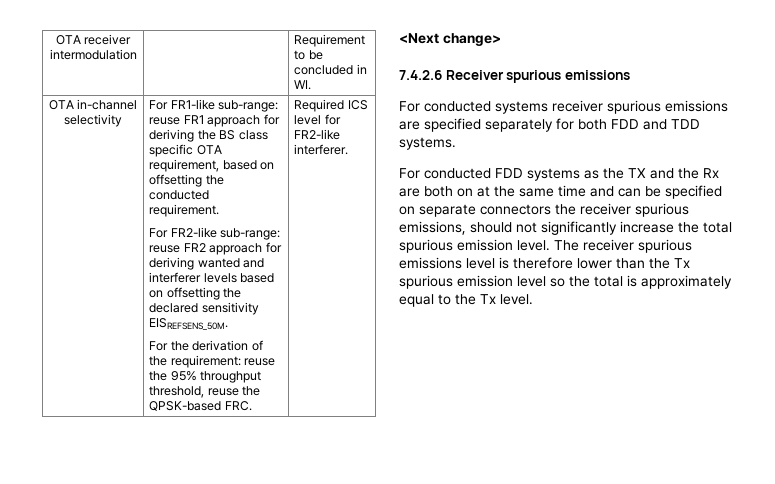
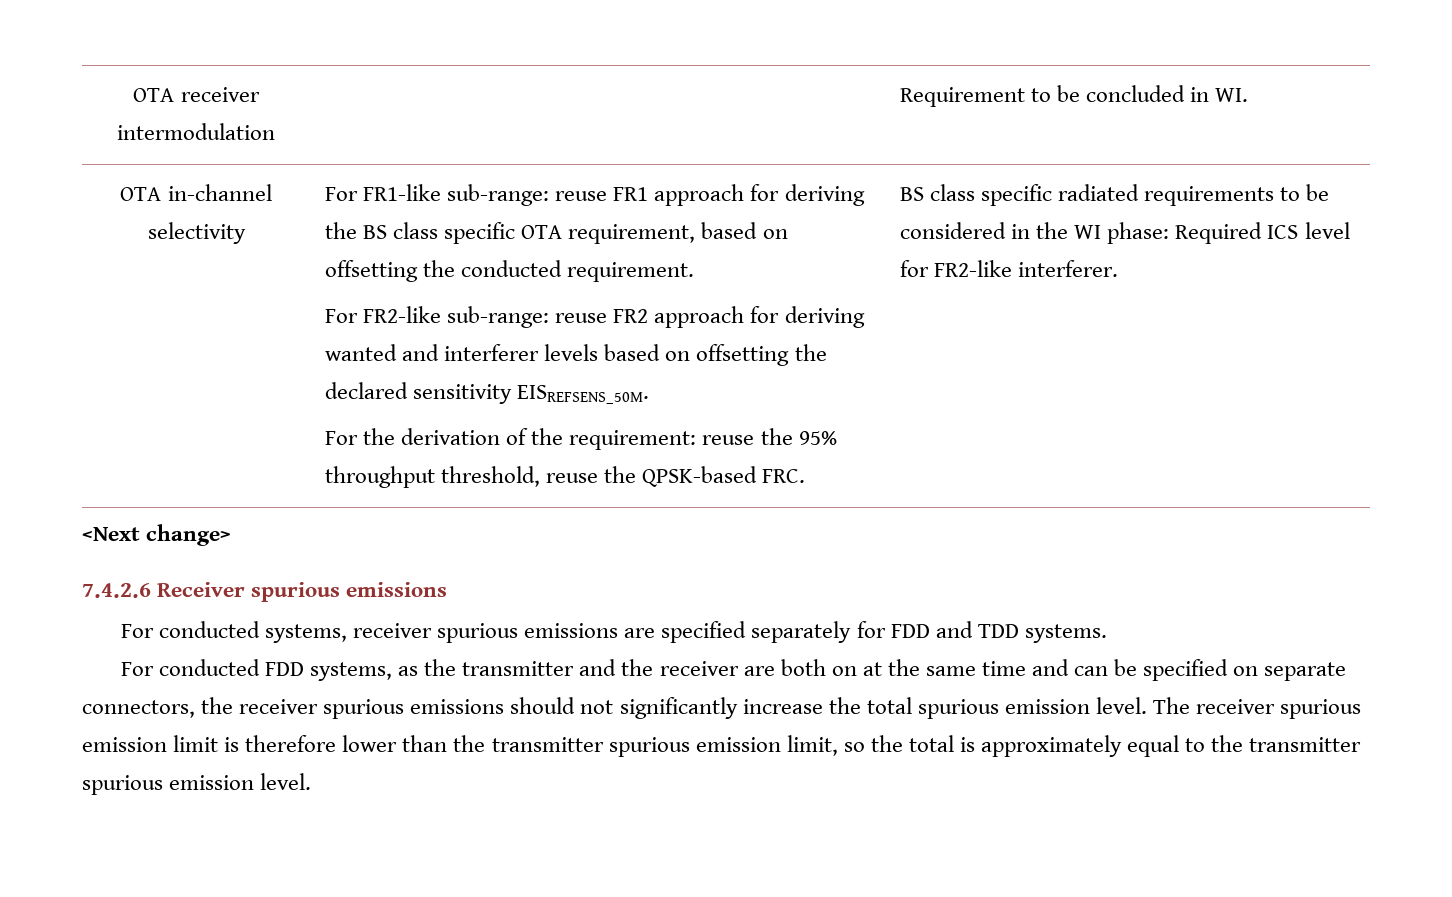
(252, 406) none -> [900,184,1330,206] [900,222,1170,244] BS class specific radiated requirements to be considered in the WI phase:
[495,101,548,114] systems -> [264,624,347,643] systems,
[578,119,607,130] both -> (886, 629) none
[527,168,580,181] systems -> [310,662,393,681] systems,
[628,168,646,178] TX -> [462,661,575,676] transmitter
[703,168,719,178] Rx -> [659,661,739,676] receiver
[480,204,551,215] connectors -> [82,700,195,718] connectors,
[399,221,466,235] emissions, -> [410,699,505,714] emissions
[399,257,495,269] emissions level -> [82,735,219,752] emission limit
[674,258,690,268] [399,275,546,289] Tx spurious emission level -> [491,735,838,757] transmitter spurious emission limit,
[480,294,496,304] Tx -> [1249,737,1362,752] [82,775,255,795] transmitter spurious emission

